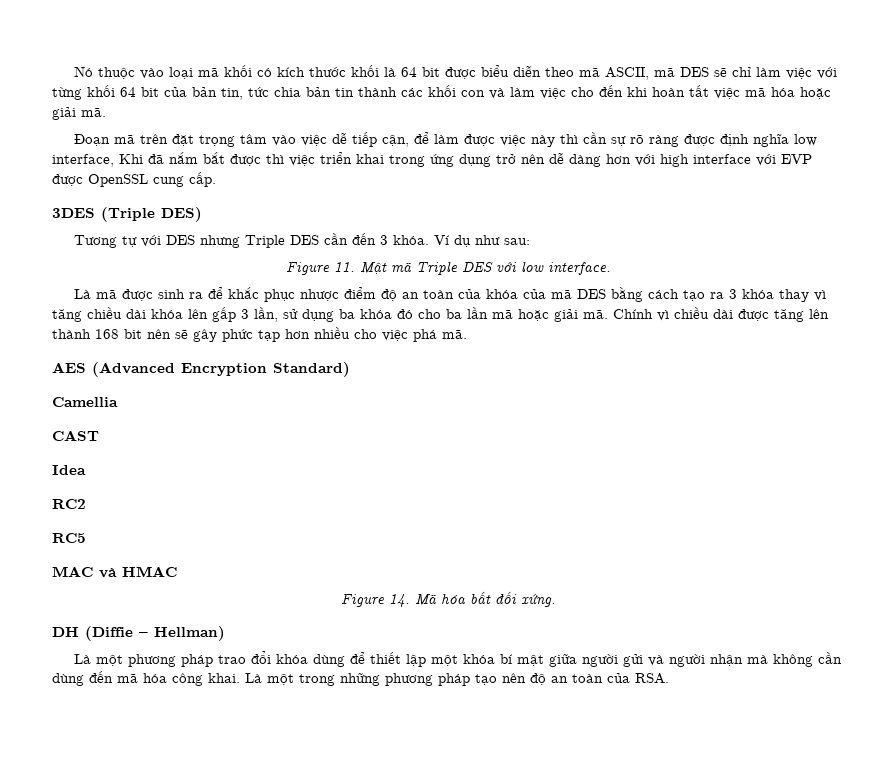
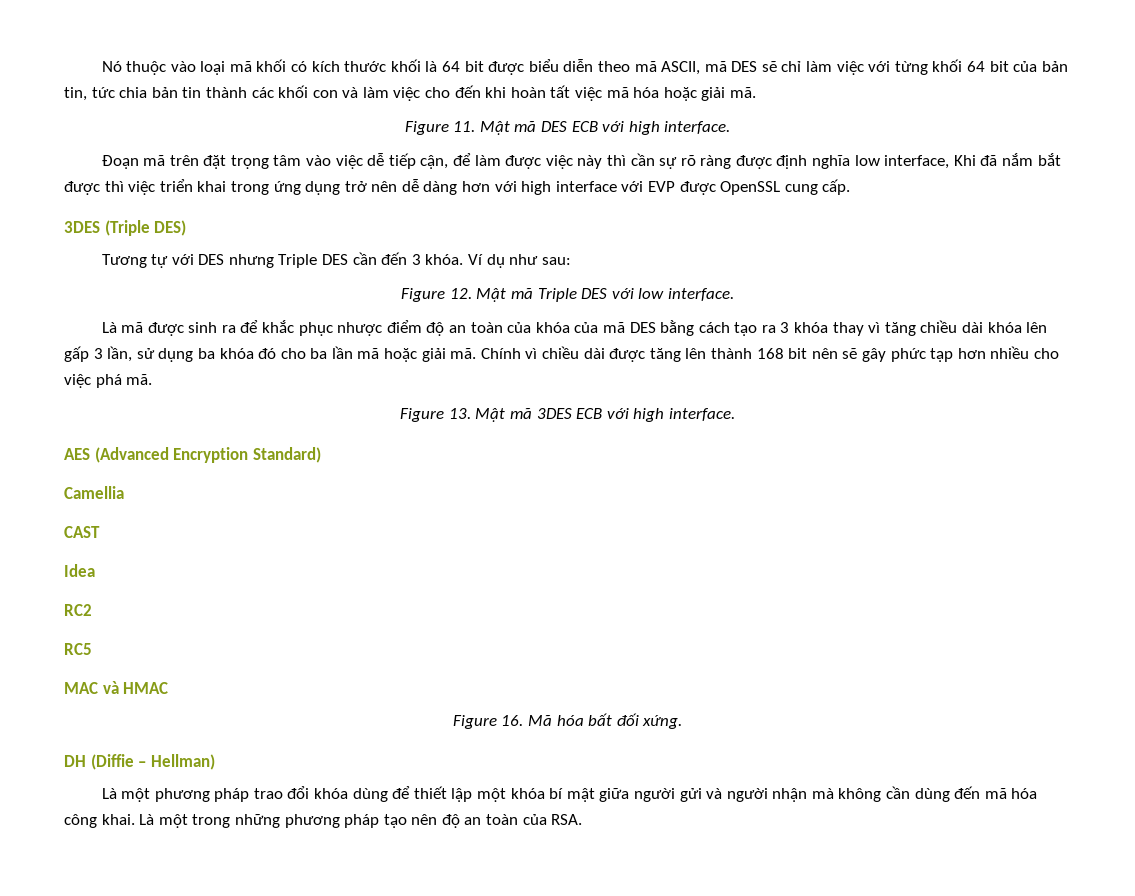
(106, 112) none -> [404,121,731,135] // Figure 11. Mật mã DES ECB với high interface.
[333,262,355,272] 11. -> [449,288,472,299] 12.
(467, 334) none -> [400,408,735,422] // Figure 13. Mật mã 3DES ECB với high interface.
[388,594,410,607] 14. -> [501,715,524,726] 16.

